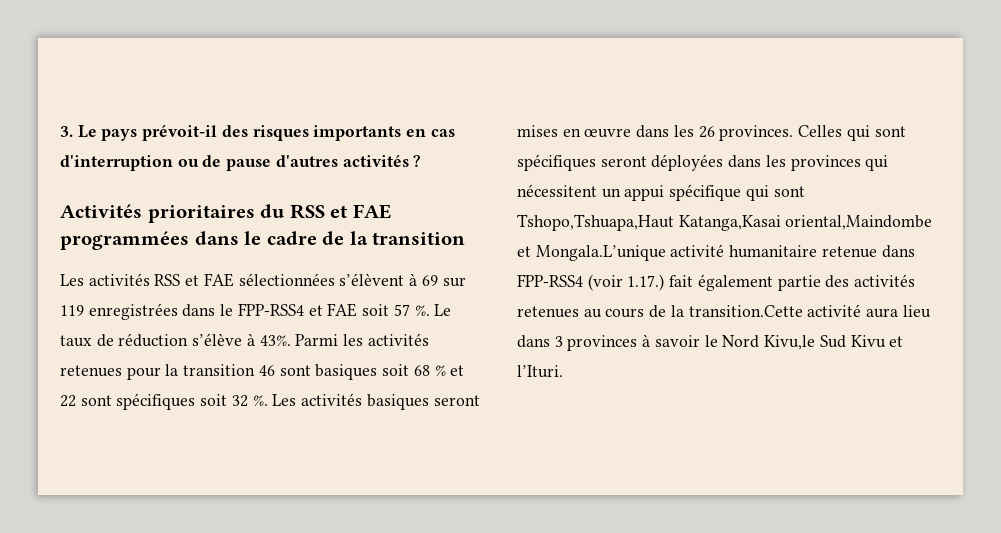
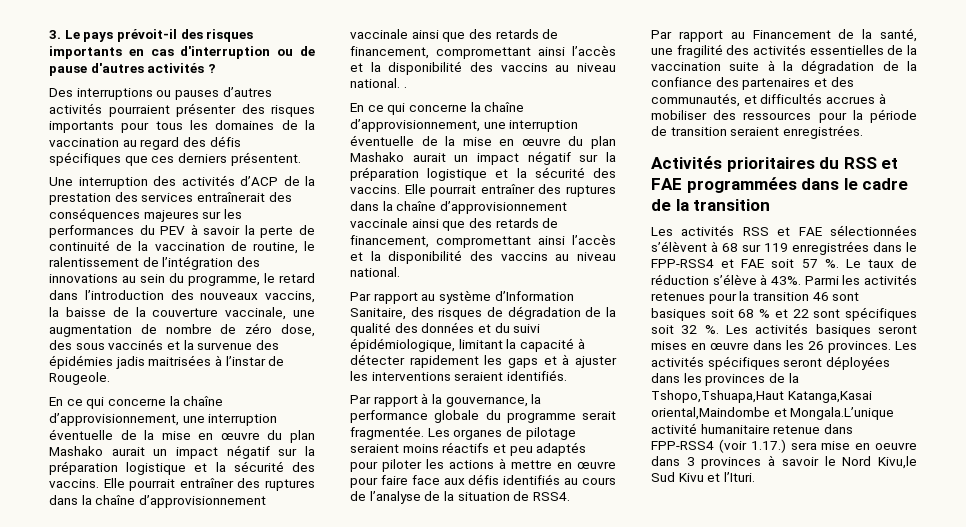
(422, 161) none -> [49,87,272,100] [49,103,315,117] [49,120,315,133] [49,136,241,150] [49,152,301,166] [49,175,315,189] [49,192,292,205] [49,208,242,222] [49,224,315,238] [49,240,315,254] [49,256,260,270] [49,273,315,286] [49,290,315,303] [49,307,315,320] [49,323,315,337] [49,339,279,350] [49,355,285,369] [49,372,110,385] [49,396,224,409] [49,413,278,426] [49,429,315,443] [49,445,315,459] [49,461,315,475] [49,478,315,491] [49,495,266,508] [350,29,559,42] [350,45,616,59] [350,61,616,75] [350,78,407,88] [350,102,525,115] [350,119,579,132] [350,135,616,149] [350,151,616,165] [350,167,616,181] [350,184,616,197] [350,201,567,214] [350,218,559,231] [350,234,616,248] [350,250,616,264] [350,267,400,277] [350,290,574,304] [350,306,616,320] [350,322,541,336] [350,338,585,352] [350,354,617,368] [350,370,567,381] [350,393,542,407] [350,410,616,423] [350,426,576,440] [350,442,587,456] [350,458,616,472] [350,474,616,488] [350,491,570,504] [651,28,917,42] [651,44,917,58] [651,60,917,74] [651,77,854,90] [651,93,886,107] [651,109,917,123] [651,125,863,139] // Des interruptions ou pauses d’autres activités pourraient présenter des risques importants pour tous les domaines de la vaccination au regard des défis spécifiques que ces derniers présentent. // Une interruption des activités d’ACP de la prestation des services entraînerait des conséquences majeures sur les performances du PEV à savoir la perte de continuité de la vaccination de routine, le ralentissement de l’intégration des innovations au sein du programme, le retard dans l’introduction des nouveaux vaccins, la baisse de la couverture vaccinale, une augmentation de nombre de zéro dose, des sous vaccinés et la survenue des épidémies jadis maitrisées à l’instar de Rougeole. // En ce qui concerne la chaîne d’approvisionnement, une interruption éventuelle de la mise en œuvre du plan Mashako aurait un impact négatif sur la préparation logistique et la sécurité des vaccins. Elle pourrait entraîner des ruptures dans la chaîne d’approvisionnement vaccinale ainsi que des retards de financement, compromettant ainsi l’accès et la disponibilité des vaccins au niveau national. . // En ce qui concerne la chaîne d’approvisionnement, une interruption éventuelle de la mise en œuvre du plan Mashako aurait un impact négatif sur la préparation logistique et la sécurité des vaccins. Elle pourrait entraîner des ruptures dans la chaîne d’approvisionnement vaccinale ainsi que des retards de financement, compromettant ainsi l’accès et la disponibilité des vaccins au niveau national. // Par rapport au système d’Information Sanitaire, des risques de dégradation de la qualité des données et du suivi épidémiologique, limitant la capacité à détecter rapidement les gaps et à ajuster les interventions seraient identifiés. // Par rapport à la gouvernance, la performance globale du programme serait fragmentée. Les organes de pilotage seraient moins réactifs et peu adaptés pour piloter les actions à mettre en œuvre pour faire face aux défis identifiés au cours de l’analyse de la situation de RSS4. // Par rapport au Financement de la santé, une fragilité des activités essentielles de la vaccination suite à la dégradation de la confiance des partenaires et des communautés, et difficultés accrues à mobiliser des ressources pour la période de transition seraient enregistrées.
[421,275,438,286] 69 -> [722,243,738,252] 68
[798,125,906,141] Celles qui sont -> [895,341,917,350] [651,356,704,367] Les activités
[865,155,889,171] [517,184,805,201] qui nécessitent un appui spécifique qui sont -> [768,373,799,383] de la
[669,274,916,291] [517,304,931,318] fait également partie des activités retenues au cours de la transition.Cette activité aura lieu -> [790,441,917,450] sera mise en oeuvre

